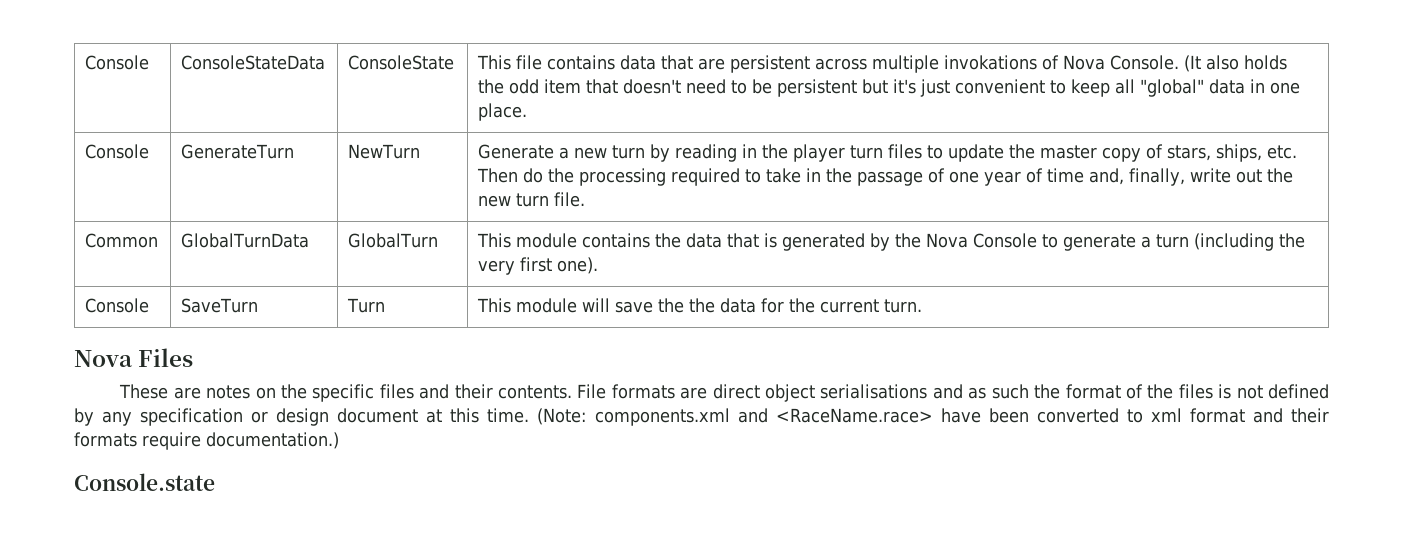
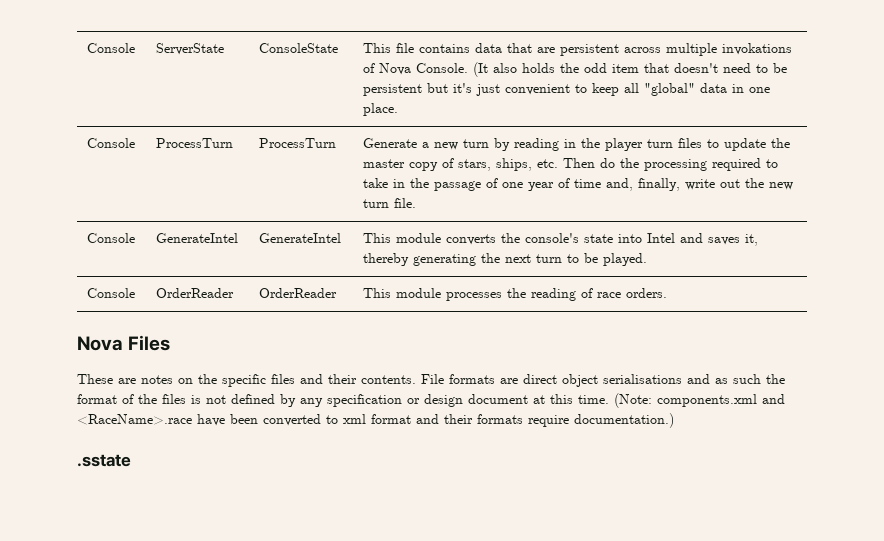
[85,55,150,70] [181,55,326,70] Console | ConsoleStateData -> [87,43,136,53] [156,43,225,55] Console | ServerState
[181,144,295,159] [348,144,421,159] GenerateTurn | NewTurn -> [156,138,234,148] [259,138,337,148] ProcessTurn | ProcessTurn
[85,233,159,248] [181,233,310,248] [348,233,439,248] [477,233,1306,251] [478,257,599,275] [85,298,150,313] [181,298,259,313] [347,298,386,313] [477,298,923,313] Common | GlobalTurnData | GlobalTurn | This module contains the data that is generated by the Nova Console to generate a turn (including the very first one). // Console | SaveTurn | Turn | This module will save the the data for the current turn. -> [87,233,136,243] [156,233,239,243] [259,233,342,243] [363,233,759,246] [363,253,648,266] [87,288,136,298] [156,288,235,298] [259,288,338,298] [363,288,668,301] Console | GenerateIntel | GenerateIntel | This module converts the console's state into Intel and saves it, thereby generating the next turn to be played. // Console | OrderReader | OrderReader | This module processes the reading of race orders.
[775,408,933,423] <RaceName.race> -> [77,414,192,425] <RaceName>.race
[74,473,215,491] Console.state -> [77,454,131,467] .sstate

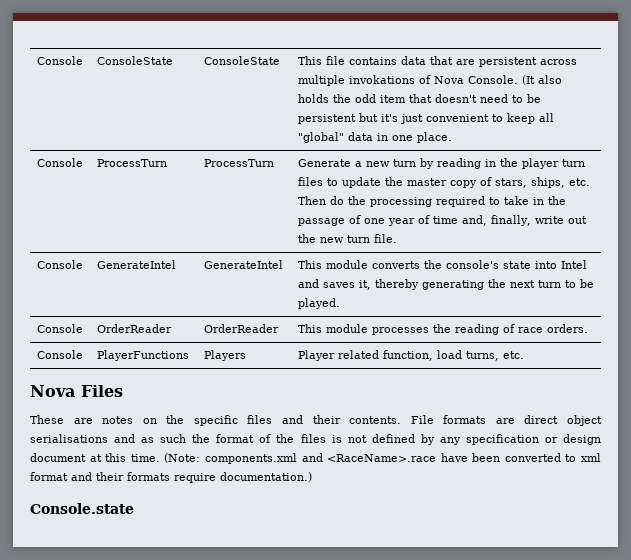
[87,43,136,53] [156,43,225,55] Console | ServerState -> [36,56,83,65] [96,56,173,65] Console | ConsoleState
(668, 293) none -> [36,350,83,359] [96,350,189,361] [203,350,246,361] [297,350,524,361] // Console | PlayerFunctions | Players | Player related function, load turns, etc.
[77,454,131,467] .sstate -> [30,503,134,514] Console.state

